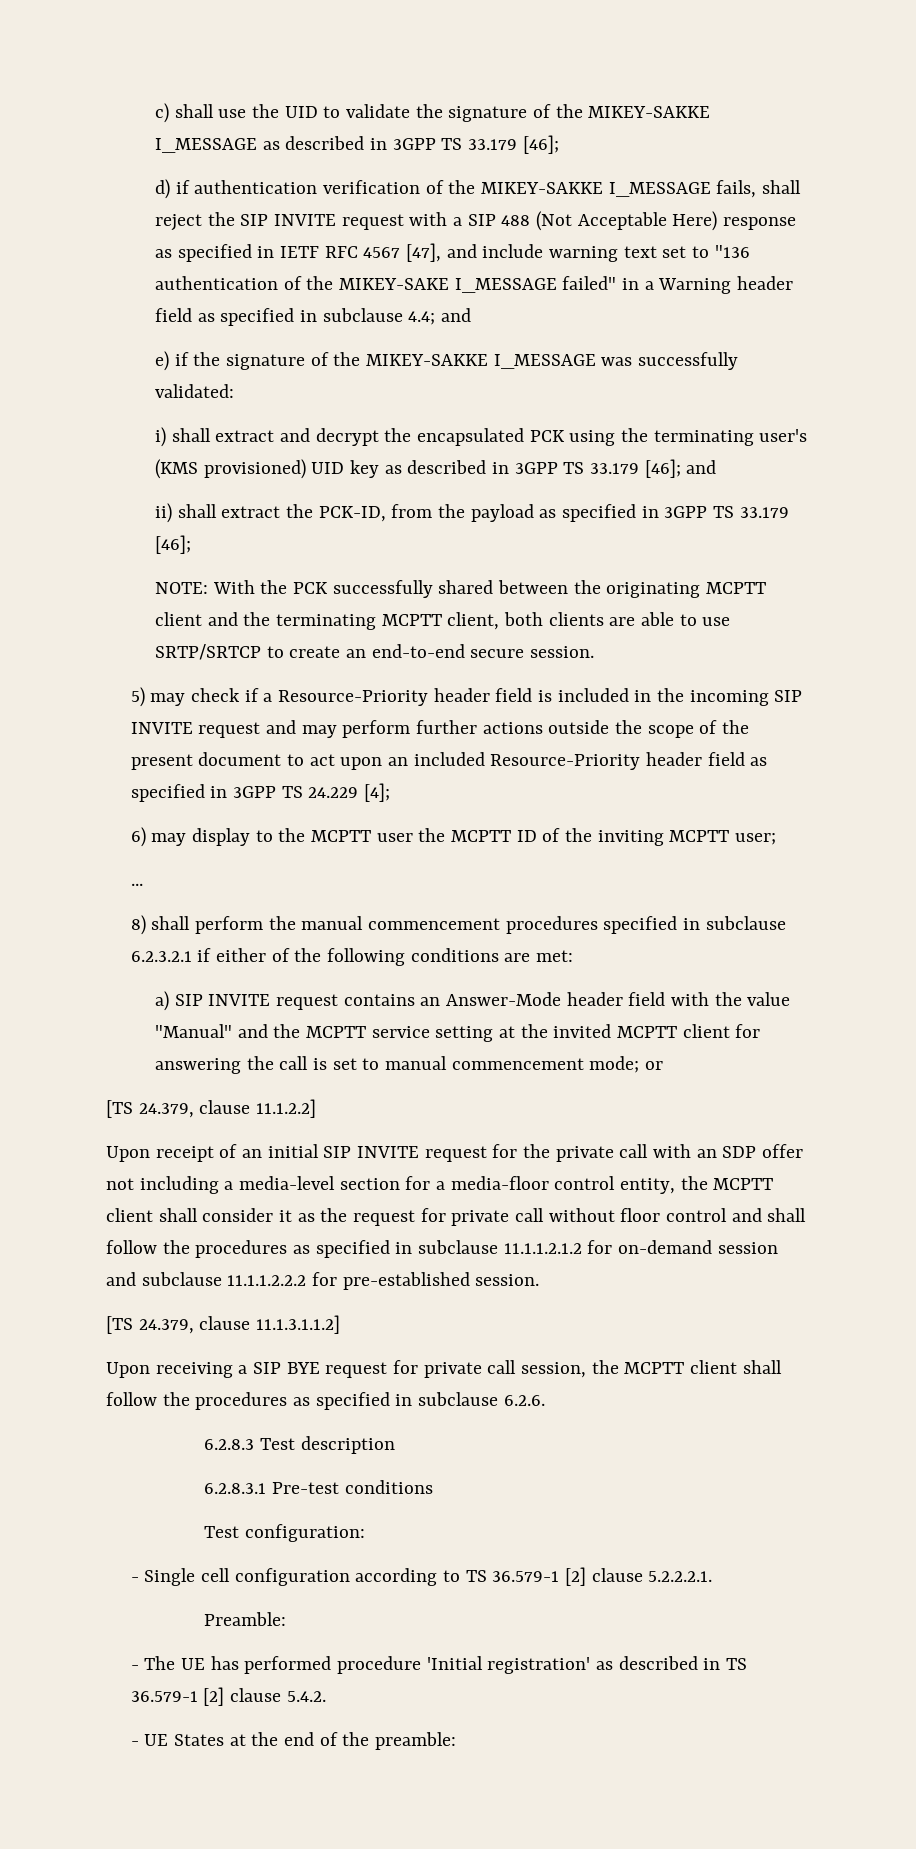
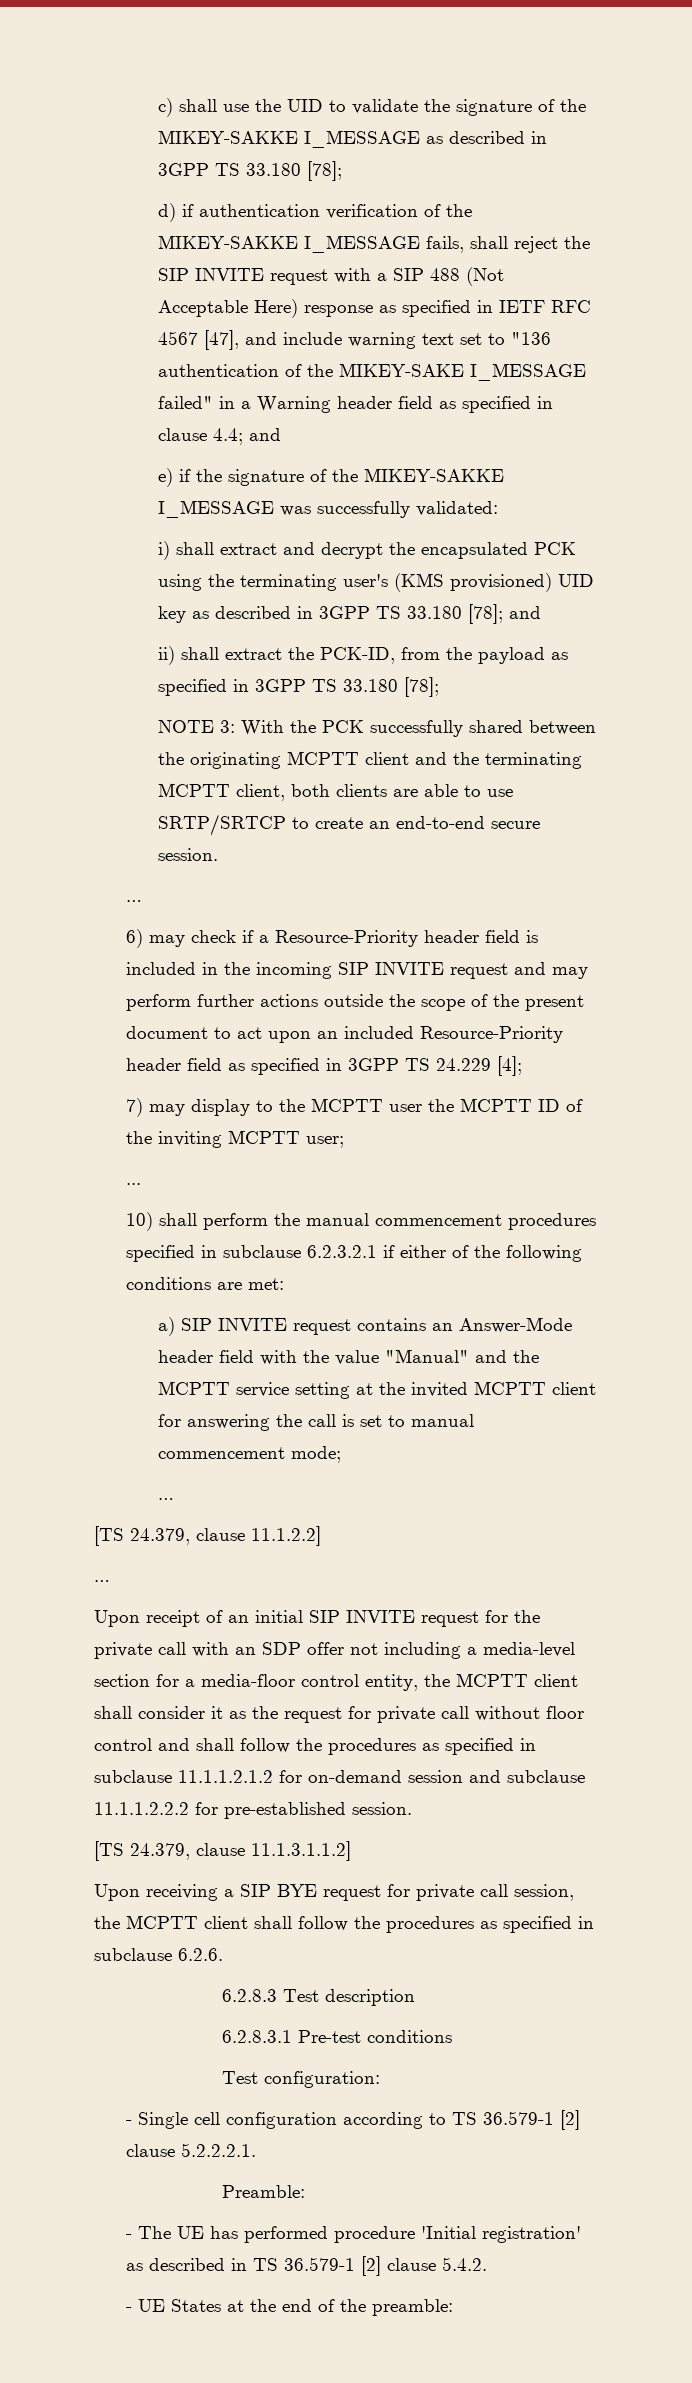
[468,135,559,154] 33.179 [46]; -> [246,161,343,181] 33.180 [78];
[322,308,403,322] subclause -> [158,428,208,441] clause
[590,459,681,478] 33.179 [46]; -> [407,604,504,624] 33.180 [78];
[739,507,789,518] [155,535,192,554] [155,582,209,594] 33.179 [46]; // NOTE: -> [343,677,440,697] [158,720,236,733] 33.180 [78]; // NOTE 3:
[130,687,145,707] 5) -> [126,900,143,902] [126,929,144,948] … // 6)
[130,827,146,847] 6) -> [126,1098,144,1117] 7)
[130,915,146,935] 8) -> [126,1212,154,1231] 10)
[645,1061,664,1070] or -> [158,1498,175,1500] // …
(317, 1108) none -> [94,1580,110,1582] // …

